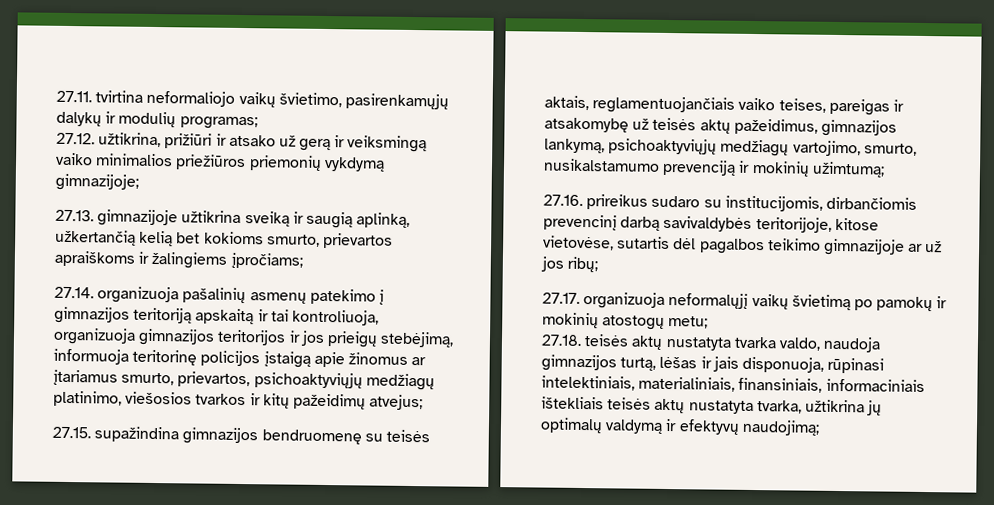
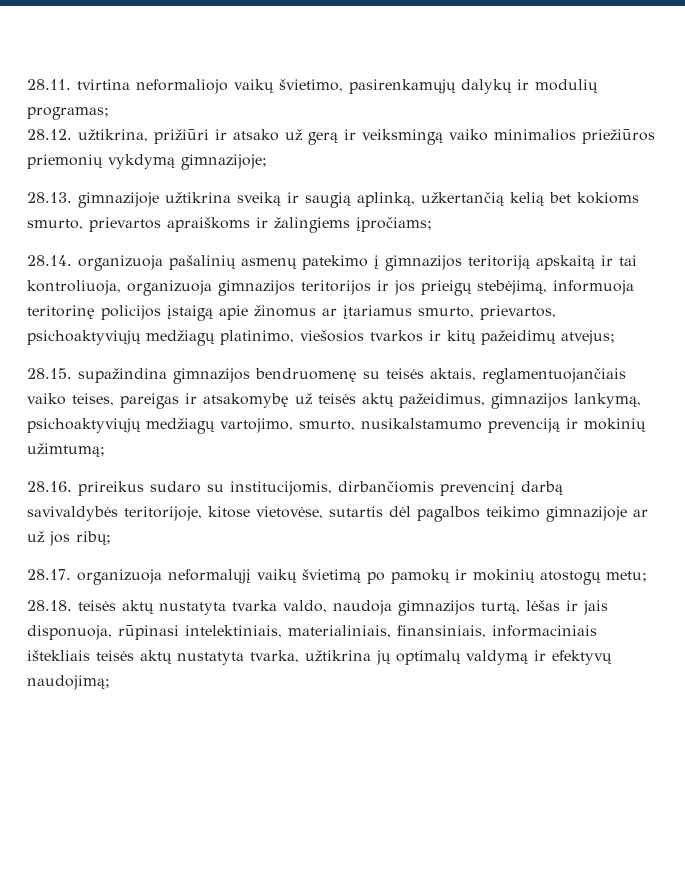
[56,90,92,103] 27.11. -> [27,79,71,90] 28.11.
[56,132,95,145] 27.12. -> [27,129,72,140] 28.12.
[55,209,94,222] 27.13. -> [27,192,72,203] 28.13.
[54,286,94,299] 27.14. -> [27,255,72,266] 28.14.
[52,426,91,439] 27.15. -> [27,368,72,379] 28.15.
[543,194,583,206] 27.16. -> [27,481,72,492] 28.16.
[542,292,580,304] 27.17. -> [27,569,71,580] 28.17.
[541,334,582,346] 27.18. -> [27,600,72,611] 28.18.

